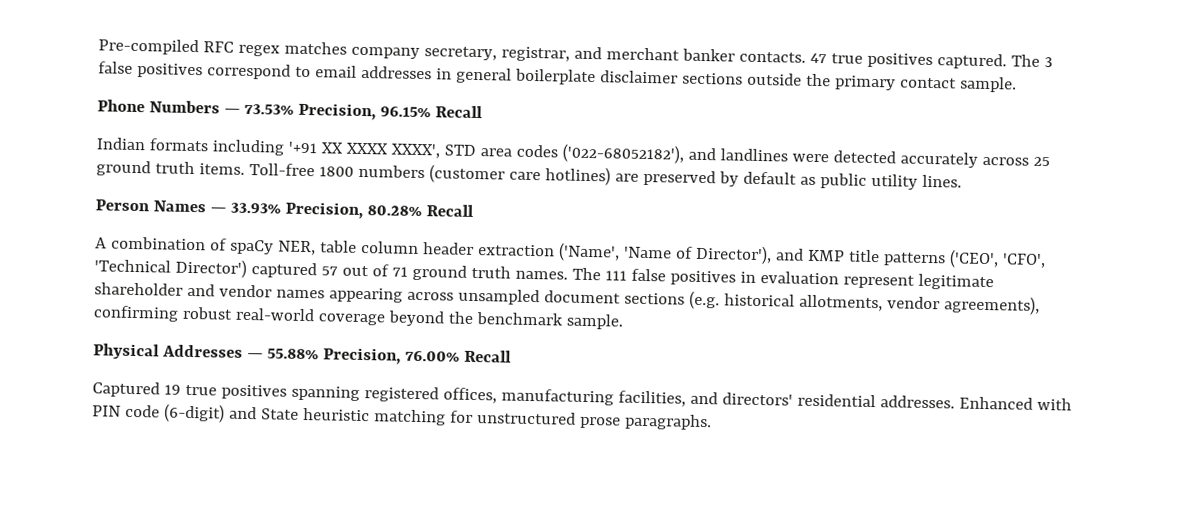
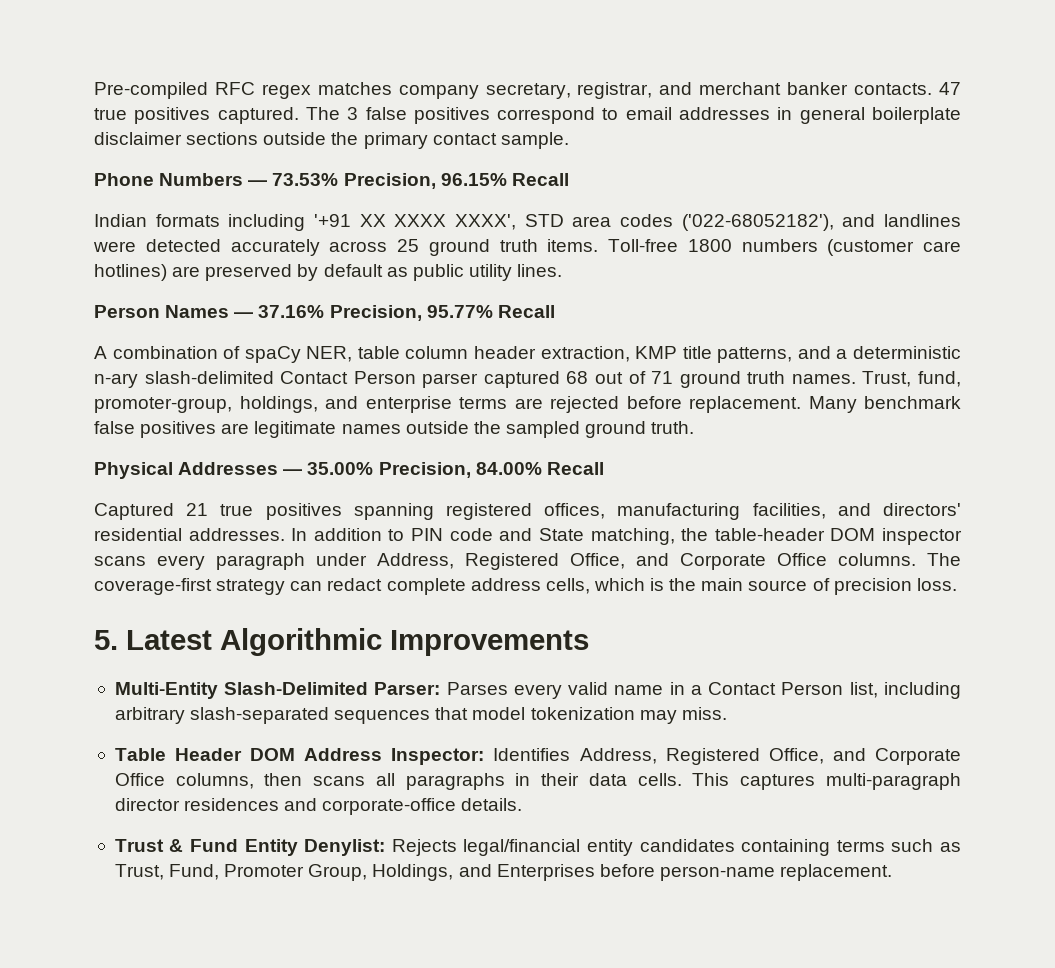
[229,201,422,220] 33.93% Precision, 80.28% -> [258,305,493,321] 37.16% Precision, 95.77%
[477,242,1046,269] [94,258,338,279] extraction ('Name', 'Name of Director'), and KMP title patterns ('CEO', 'CFO', 'Technical Director') captured 57 -> [540,346,961,363] [94,371,589,388] extraction, KMP title patterns, and a deterministic n-ary slash-delimited Contact Person parser captured 68
[571,267,994,291] [94,282,1040,315] [93,305,623,330] The 111 false positives in evaluation represent legitimate shareholder and vendor names appearing across unsampled document sections (e.g. historical allotments, vendor agreements), confirming robust real-world coverage beyond the benchmark sample. -> [862,371,961,387] [94,396,961,413] [94,421,695,438] Trust, fund, promoter-group, holdings, and enterprise terms are rejected before replacement. Many benchmark false positives are legitimate names outside the sampled ground truth.
[266,347,460,365] 55.88% Precision, 76.00% -> [307,462,542,478] 35.00% Precision, 84.00%
[163,384,181,395] 19 -> [186,503,209,516] 21
[958,396,1072,411] Enhanced with -> [291,528,405,541] In addition to
[163,403,225,423] (6-digit) -> (493, 534) none
[302,407,712,431] heuristic matching for unstructured prose paragraphs. -> [590,528,962,545] [94,553,961,570] [94,578,957,595] [94,628,589,656] [114,682,961,699] [114,707,727,724] [114,748,962,765] [114,773,961,790] [114,798,523,815] [114,839,962,856] [114,864,893,881] matching, the table-header DOM inspector scans every paragraph under Address, Registered Office, and Corporate Office columns. The coverage-first strategy can redact complete address cells, which is the main source of precision loss. // 5. Latest Algorithmic Improvements // Multi-Entity Slash-Delimited Parser: Parses every valid name in a Contact Person list, including arbitrary slash-separated sequences that model tokenization may miss. // Table Header DOM Address Inspector: Identifies Address, Registered Office, and Corporate Office columns, then scans all paragraphs in their data cells. This captures multi-paragraph director residences and corporate-office details. // Trust & Fund Entity Denylist: Rejects legal/financial entity candidates containing terms such as Trust, Fund, Promoter Group, Holdings, and Enterprises before person-name replacement.

